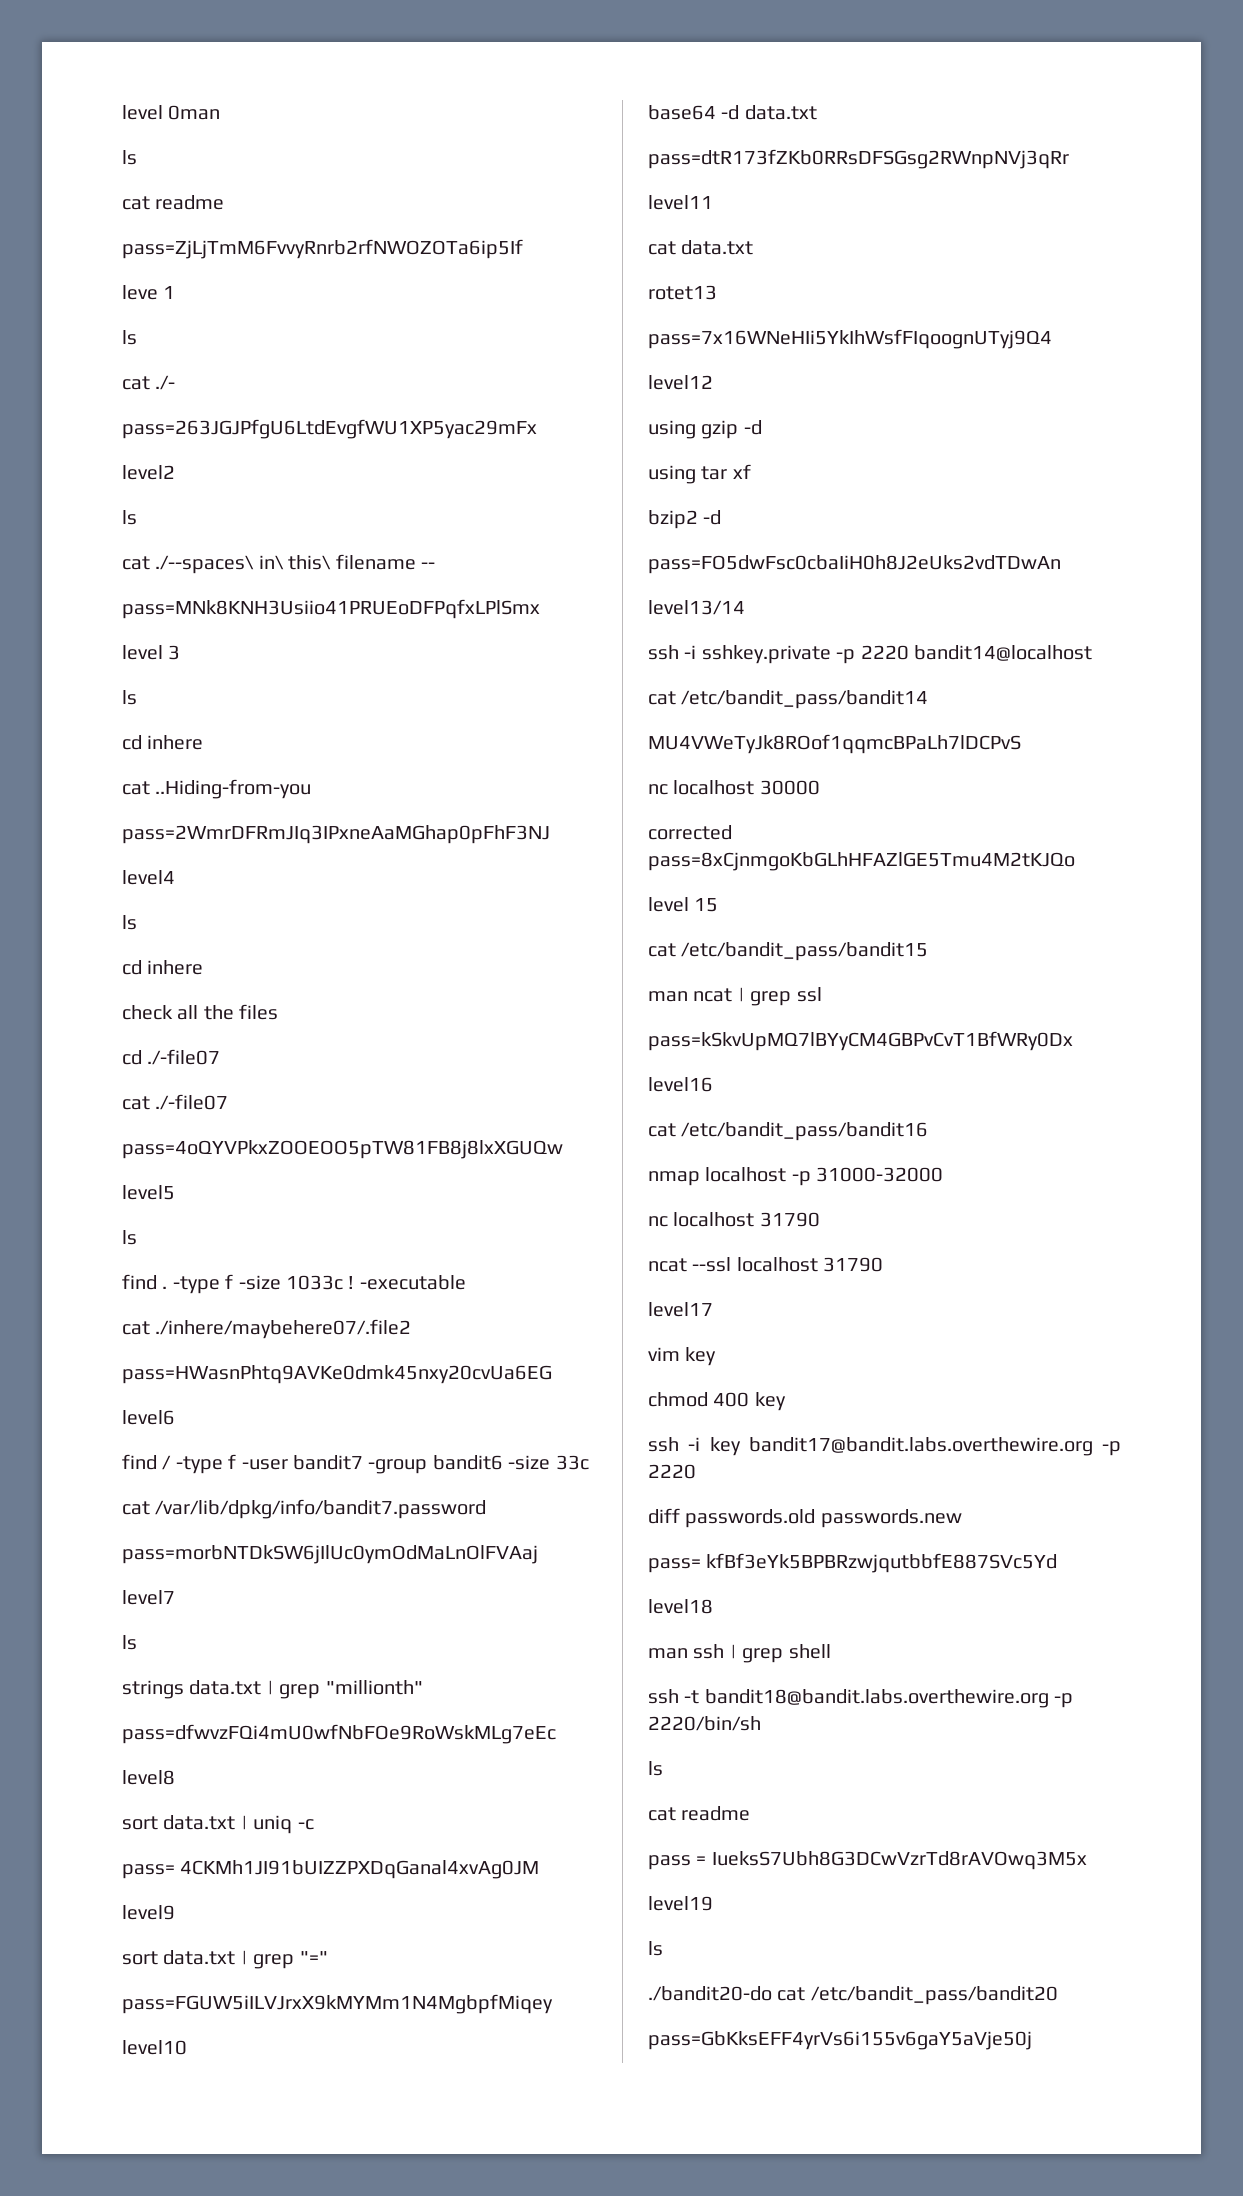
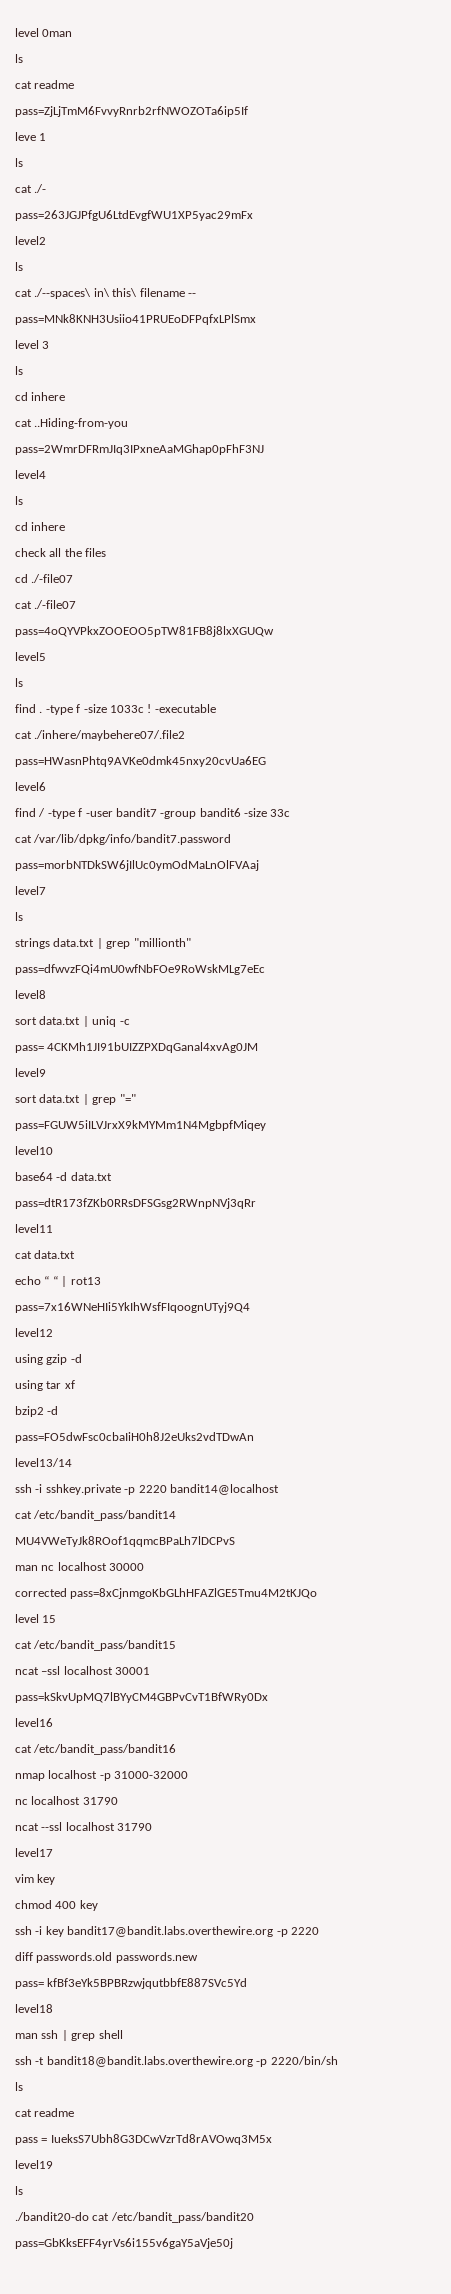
[648,285,717,300] rotet13 -> [15,1276,101,1287] echo “ “ | rot13
(1021, 744) none -> [15,1565,38,1571] man
[648,987,822,1006] man ncat | grep ssl -> [15,1666,151,1675] ncat –ssl localhost 30001

